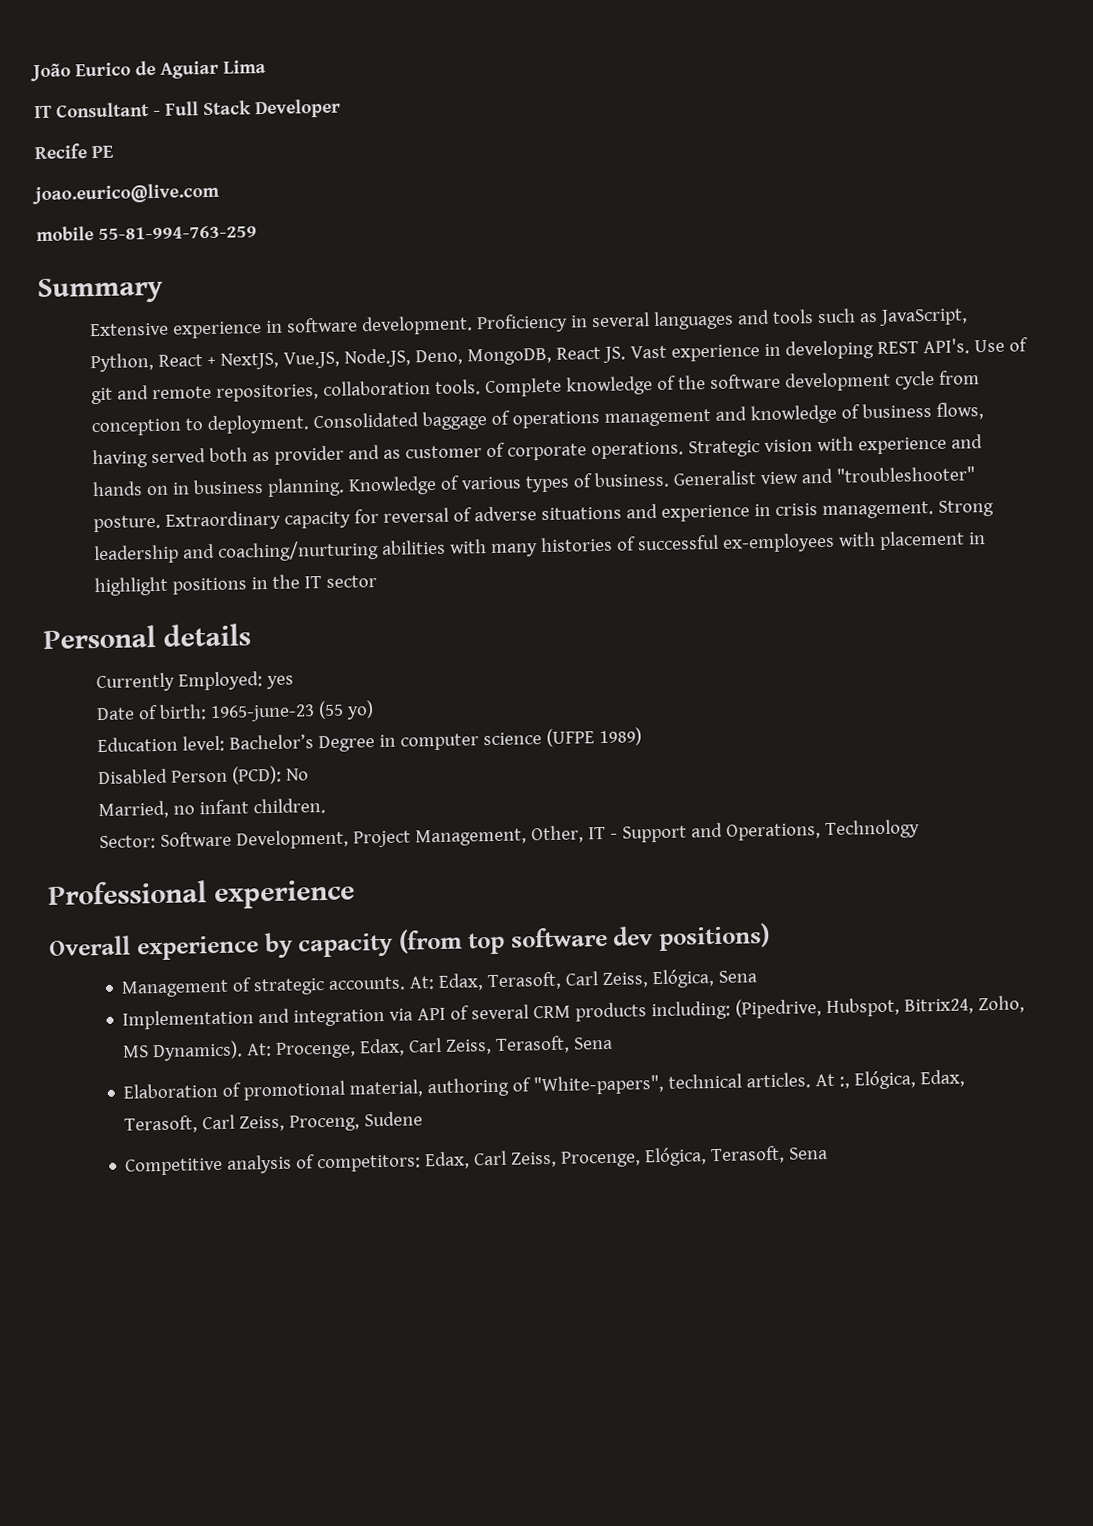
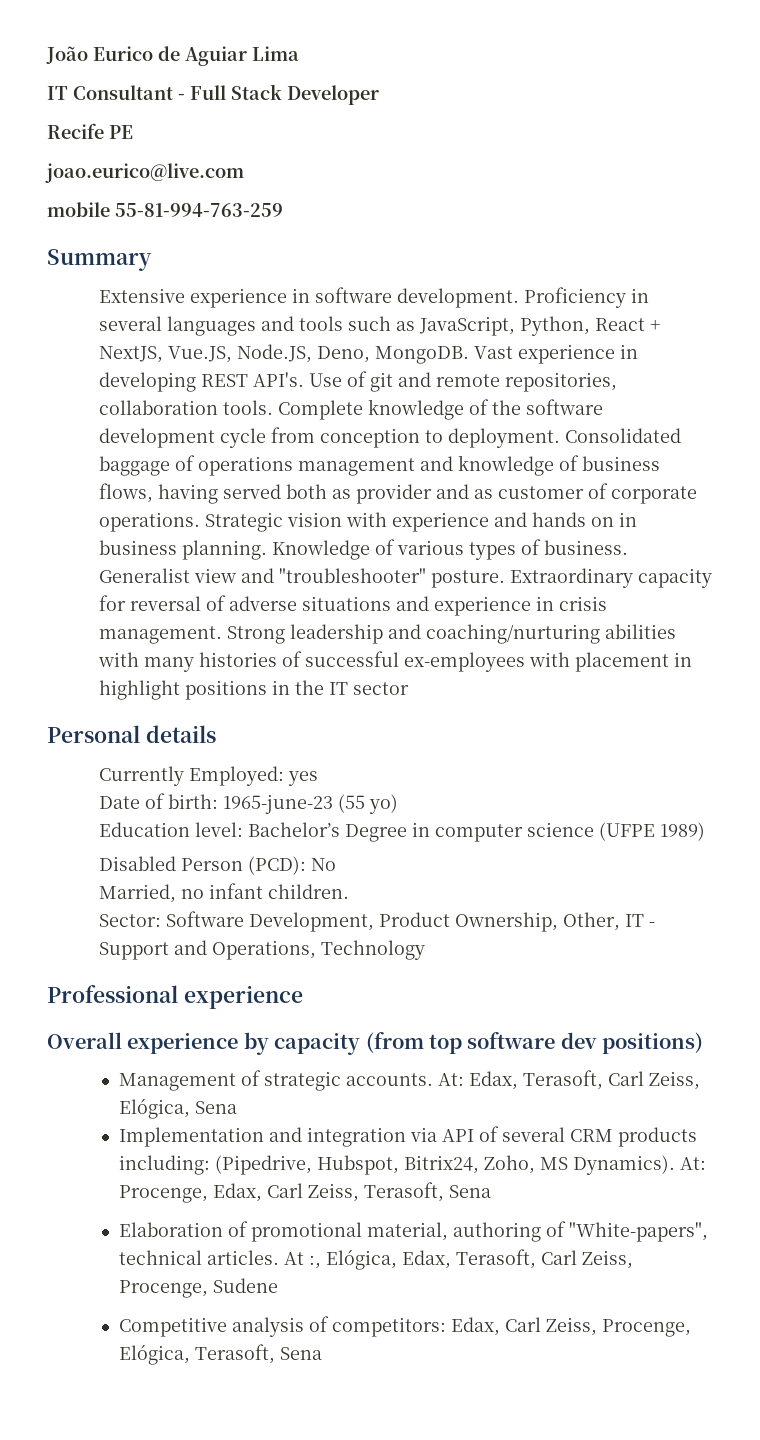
[466,346,626,366] MongoDB, React JS. -> [374,346,469,364] MongoDB.
[352,828,527,848] Project Management, -> [378,912,558,932] Product Ownership,
[289,1114,361,1132] Proceng, -> [118,1280,208,1298] Procenge,

